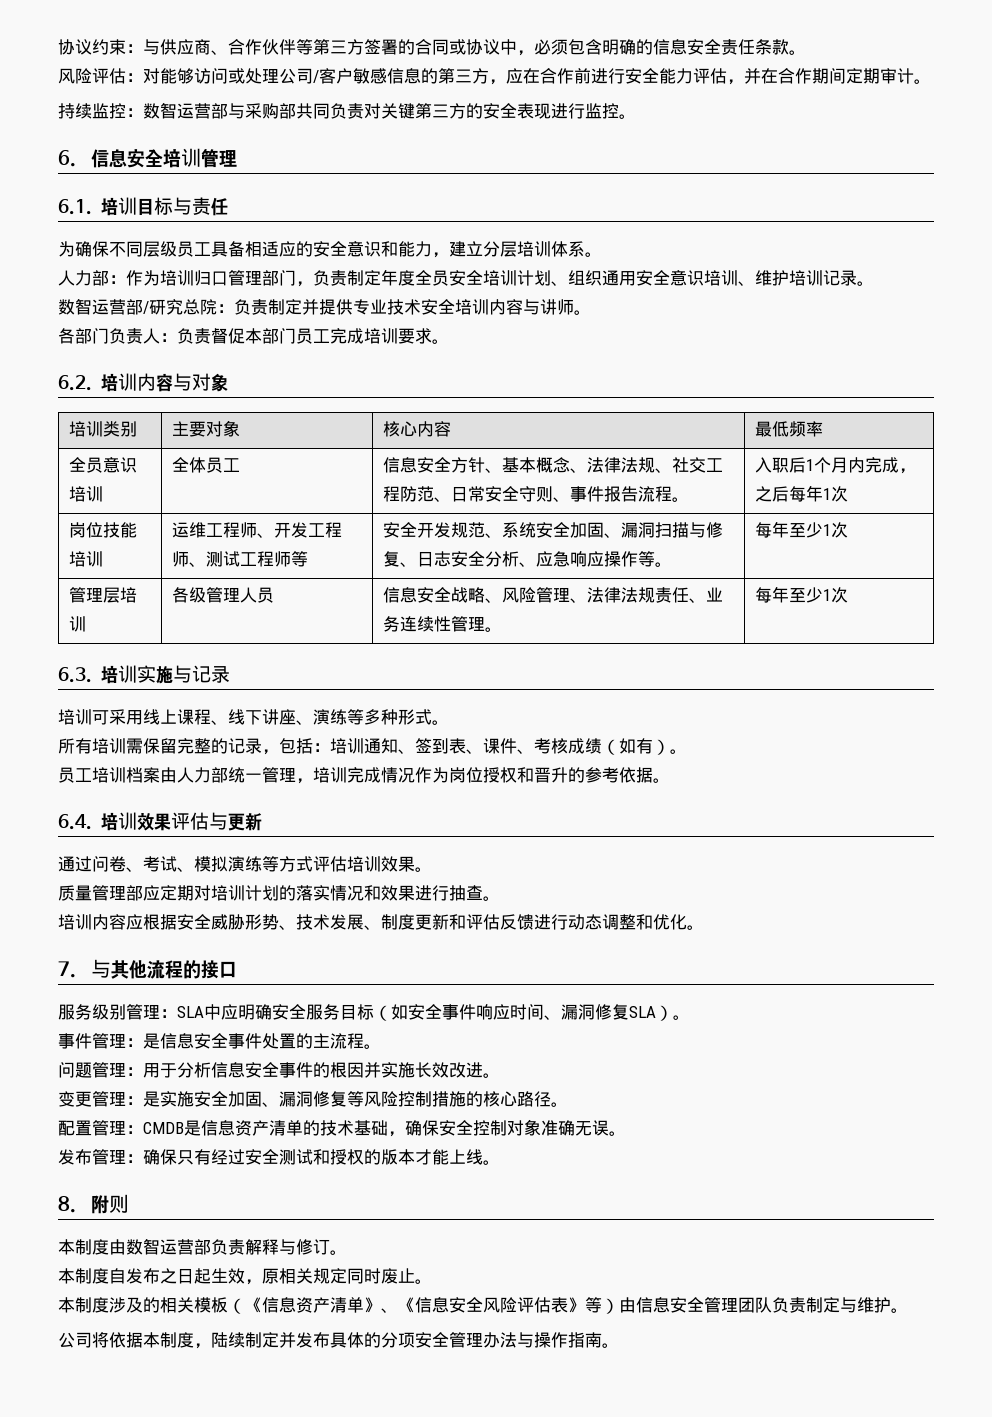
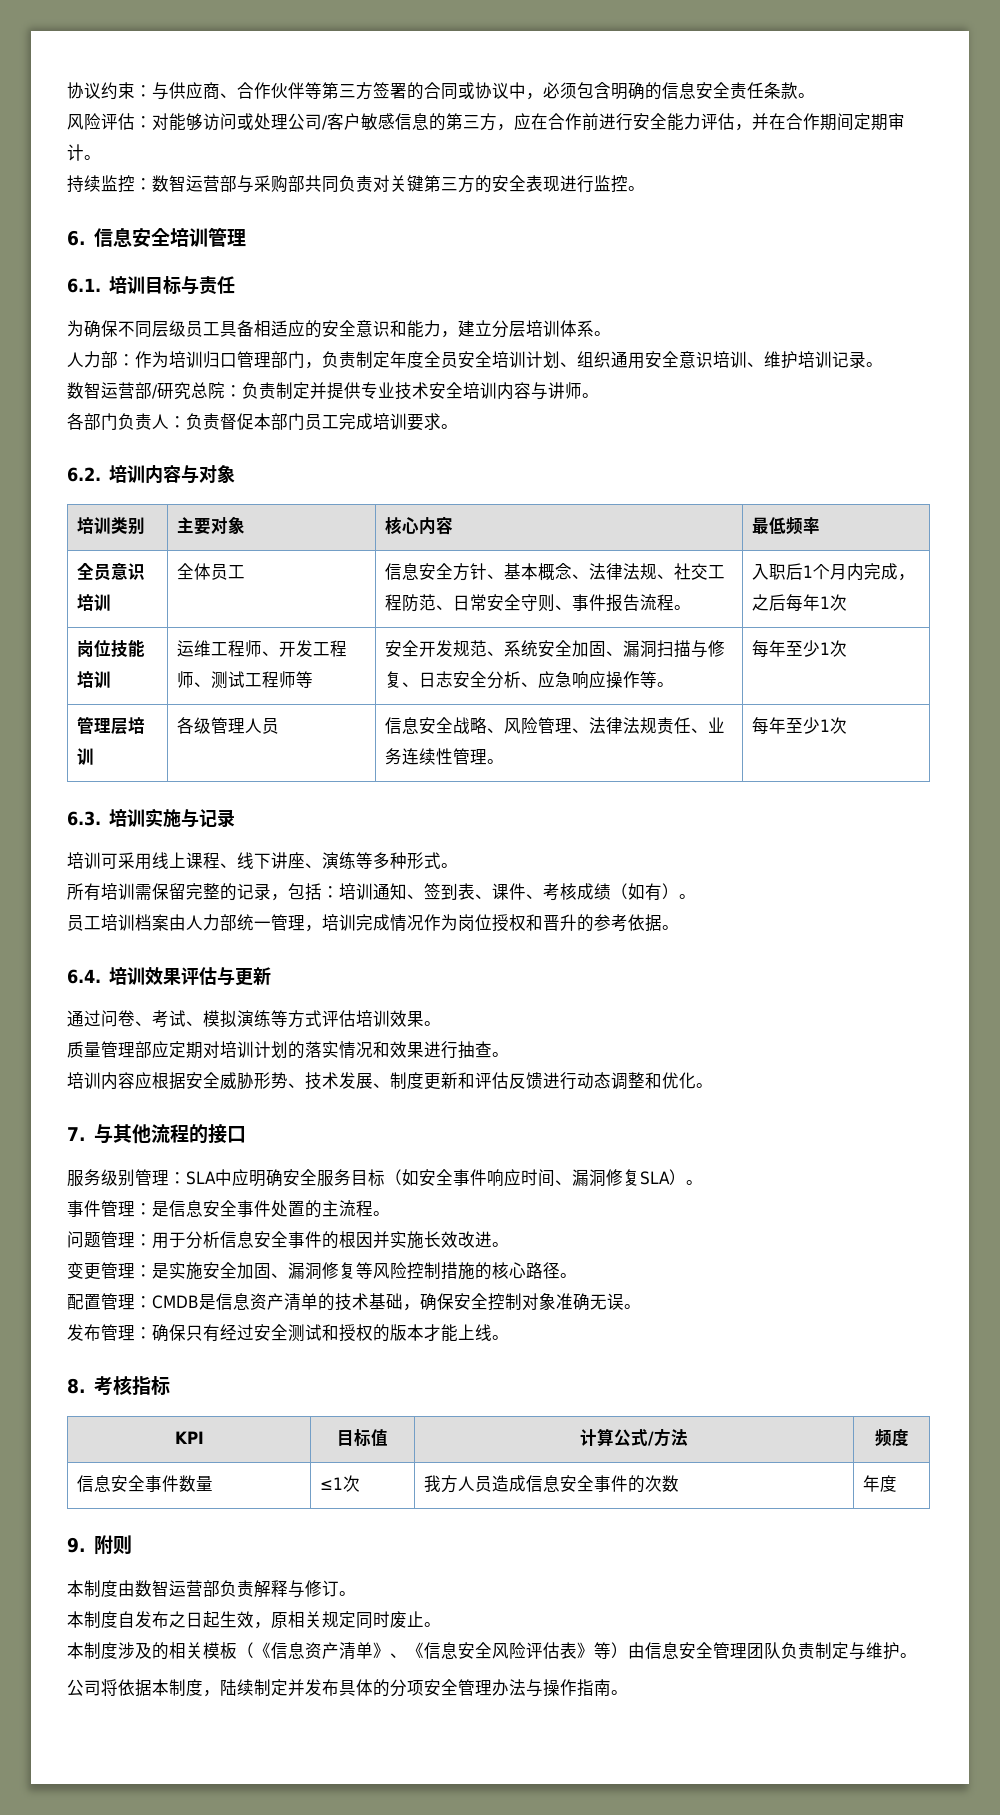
(76, 1204) none -> [94,1376,171,1396] [174,1431,204,1444] [337,1429,388,1446] [580,1428,688,1447] [874,1429,909,1447] [77,1475,214,1492] [320,1475,361,1492] [424,1475,680,1493] [863,1475,898,1492] [67,1537,86,1553] 考核指标 // KPI | 目标值 | 计算公式/方法 | 频度 // 信息安全事件数量 | ≤1次 | 我方人员造成信息安全事件的次数 | 年度 // 9.

